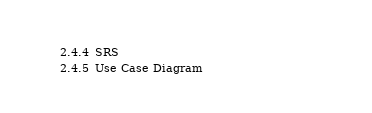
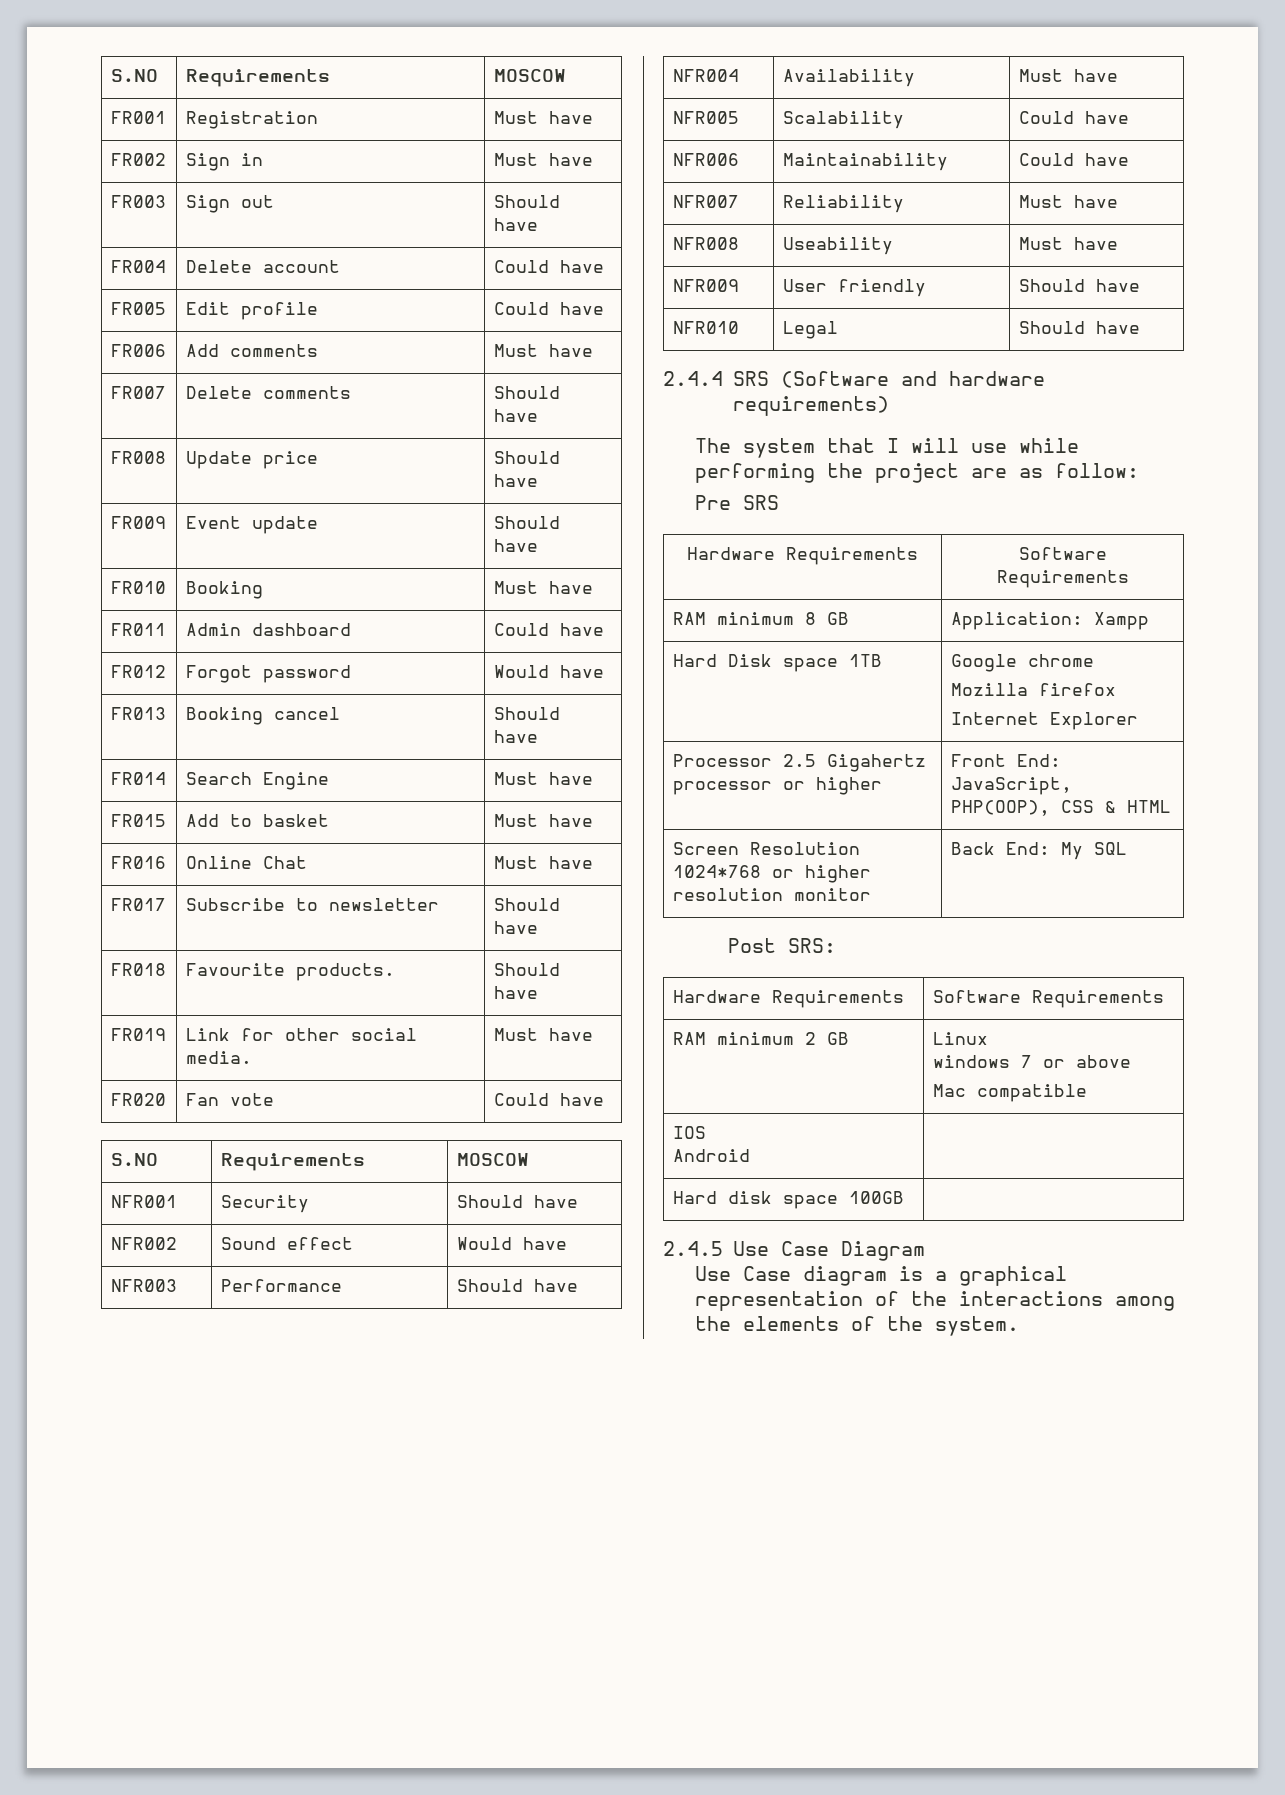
[60,48,119,56] [60,64,203,74] 2.4.4 SRS // 2.4.5 Use Case Diagram -> [110,69,158,82] [185,69,330,87] [493,69,566,82] [110,111,166,124] [185,111,318,129] [493,111,593,124] [110,153,166,166] [185,153,263,171] [493,153,593,166] [110,195,166,208] [185,195,274,213] [493,195,560,208] [493,218,538,231] [110,260,166,273] [185,260,340,273] [493,260,604,273] [110,302,166,315] [185,302,318,320] [493,302,604,315] [110,344,166,357] [185,344,318,357] [493,344,593,357] [110,386,166,399] [185,386,351,399] [493,386,560,399] [493,409,538,422] [110,451,166,464] [185,451,318,469] [493,451,560,464] [493,474,538,487] [110,516,166,529] [185,516,318,534] [493,516,560,529] [493,539,538,552] [110,581,166,594] [185,581,263,599] [493,581,593,594] [110,623,166,636] [185,623,351,636] [493,623,604,636] [110,665,166,678] [185,665,351,683] [493,665,604,678] [110,707,166,720] [185,707,340,725] [493,707,560,720] [493,730,538,743] [110,772,166,785] [185,772,329,790] [493,772,593,785] [110,814,166,827] [185,814,329,827] [493,814,593,827] [110,856,166,869] [185,856,307,869] [493,856,593,869] [110,898,166,911] [185,898,439,911] [493,898,560,911] [493,921,538,934] [110,963,166,976] [185,963,395,981] [493,963,560,976] [493,986,538,999] [110,1028,166,1041] [185,1028,417,1041] [185,1051,252,1064] [493,1028,593,1041] [110,1093,166,1106] [185,1093,274,1106] [493,1093,604,1106] [110,1153,158,1166] [220,1153,365,1171] [456,1153,529,1166] [110,1195,177,1208] [220,1195,309,1213] [456,1195,578,1208] [110,1237,177,1250] [220,1237,353,1250] [456,1237,567,1250] [110,1279,177,1292] [220,1279,342,1292] [456,1279,578,1292] [672,69,739,82] [782,69,915,87] [1018,69,1118,82] [672,111,739,124] [782,111,904,129] [1018,111,1129,124] [672,153,739,166] [782,153,948,171] [1018,153,1129,166] [672,195,739,208] [782,195,904,213] [1018,195,1118,208] [672,237,739,250] [782,237,893,255] [1018,237,1118,250] [672,279,739,292] [782,279,926,297] [1018,279,1140,292] [672,321,739,334] [782,321,838,339] [1018,321,1140,334] [663,371,1045,388] [732,396,889,416] [695,438,1080,458] [695,463,1140,483] [695,495,780,510] [687,547,918,565] [1018,547,1107,560] [996,570,1129,588] [672,612,849,625] [950,612,1149,630] [672,654,882,672] [950,654,1094,672] [950,683,1116,696] [950,712,1138,730] [672,754,926,772] [672,777,882,795] [950,754,1061,767] [950,777,1072,795] [950,800,1171,816] [672,842,860,855] [672,865,871,883] [672,888,871,901] [950,842,1127,860] [727,938,836,953] [672,990,904,1008] [932,990,1164,1008] [672,1032,849,1045] [932,1032,988,1045] [932,1055,1131,1068] [932,1084,1087,1102] [672,1126,706,1139] [672,1149,750,1162] [672,1191,904,1209] [663,1241,925,1261] [695,1266,1068,1286] [695,1291,1176,1311] [695,1316,1020,1336] S.NO | Requirements | MOSCOW // FR001 | Registration | Must have // FR002 | Sign in | Must have // FR003 | Sign out | Should have // FR004 | Delete account | Could have // FR005 | Edit profile | Could have // FR006 | Add comments | Must have // FR007 | Delete comments | Should have // FR008 | Update price | Should have // FR009 | Event update | Should have // FR010 | Booking | Must have // FR011 | Admin dashboard | Could have // FR012 | Forgot password | Would have // FR013 | Booking cancel | Should have // FR014 | Search Engine | Must have // FR015 | Add to basket | Must have // FR016 | Online Chat | Must have // FR017 | Subscribe to newsletter | Should have // FR018 | Favourite products. | Should have // FR019 | Link for other social media. | Must have // FR020 | Fan vote | Could have // S.NO | Requirements | MOSCOW // NFR001 | Security | Should have // NFR002 | Sound effect | Would have // NFR003 | Performance | Should have // NFR004 | Availability | Must have // NFR005 | Scalability | Could have // NFR006 | Maintainability | Could have // NFR007 | Reliability | Must have // NFR008 | Useability | Must have // NFR009 | User friendly | Should have // NFR010 | Legal | Should have // 2.4.4 SRS (Software and hardware requirements) // The system that I will use while performing the project are as follow: // Pre SRS // Hardware Requirements | Software Requirements // RAM minimum 8 GB | Application: Xampp // Hard Disk space 1TB | Google chrome // Mozilla firefox // Internet Explorer // Processor 2.5 Gigahertz processor or higher | Front End: JavaScript, PHP(OOP), CSS & HTML // Screen Resolution 1024*768 or higher resolution monitor | Back End: My SQL // Post SRS: // Hardware Requirements | Software Requirements // RAM minimum 2 GB | Linux // windows 7 or above // Mac compatible // IOS // Android | // Hard disk space 100GB | // 2.4.5 Use Case Diagram // Use Case diagram is a graphical representation of the interactions among the elements of the system.

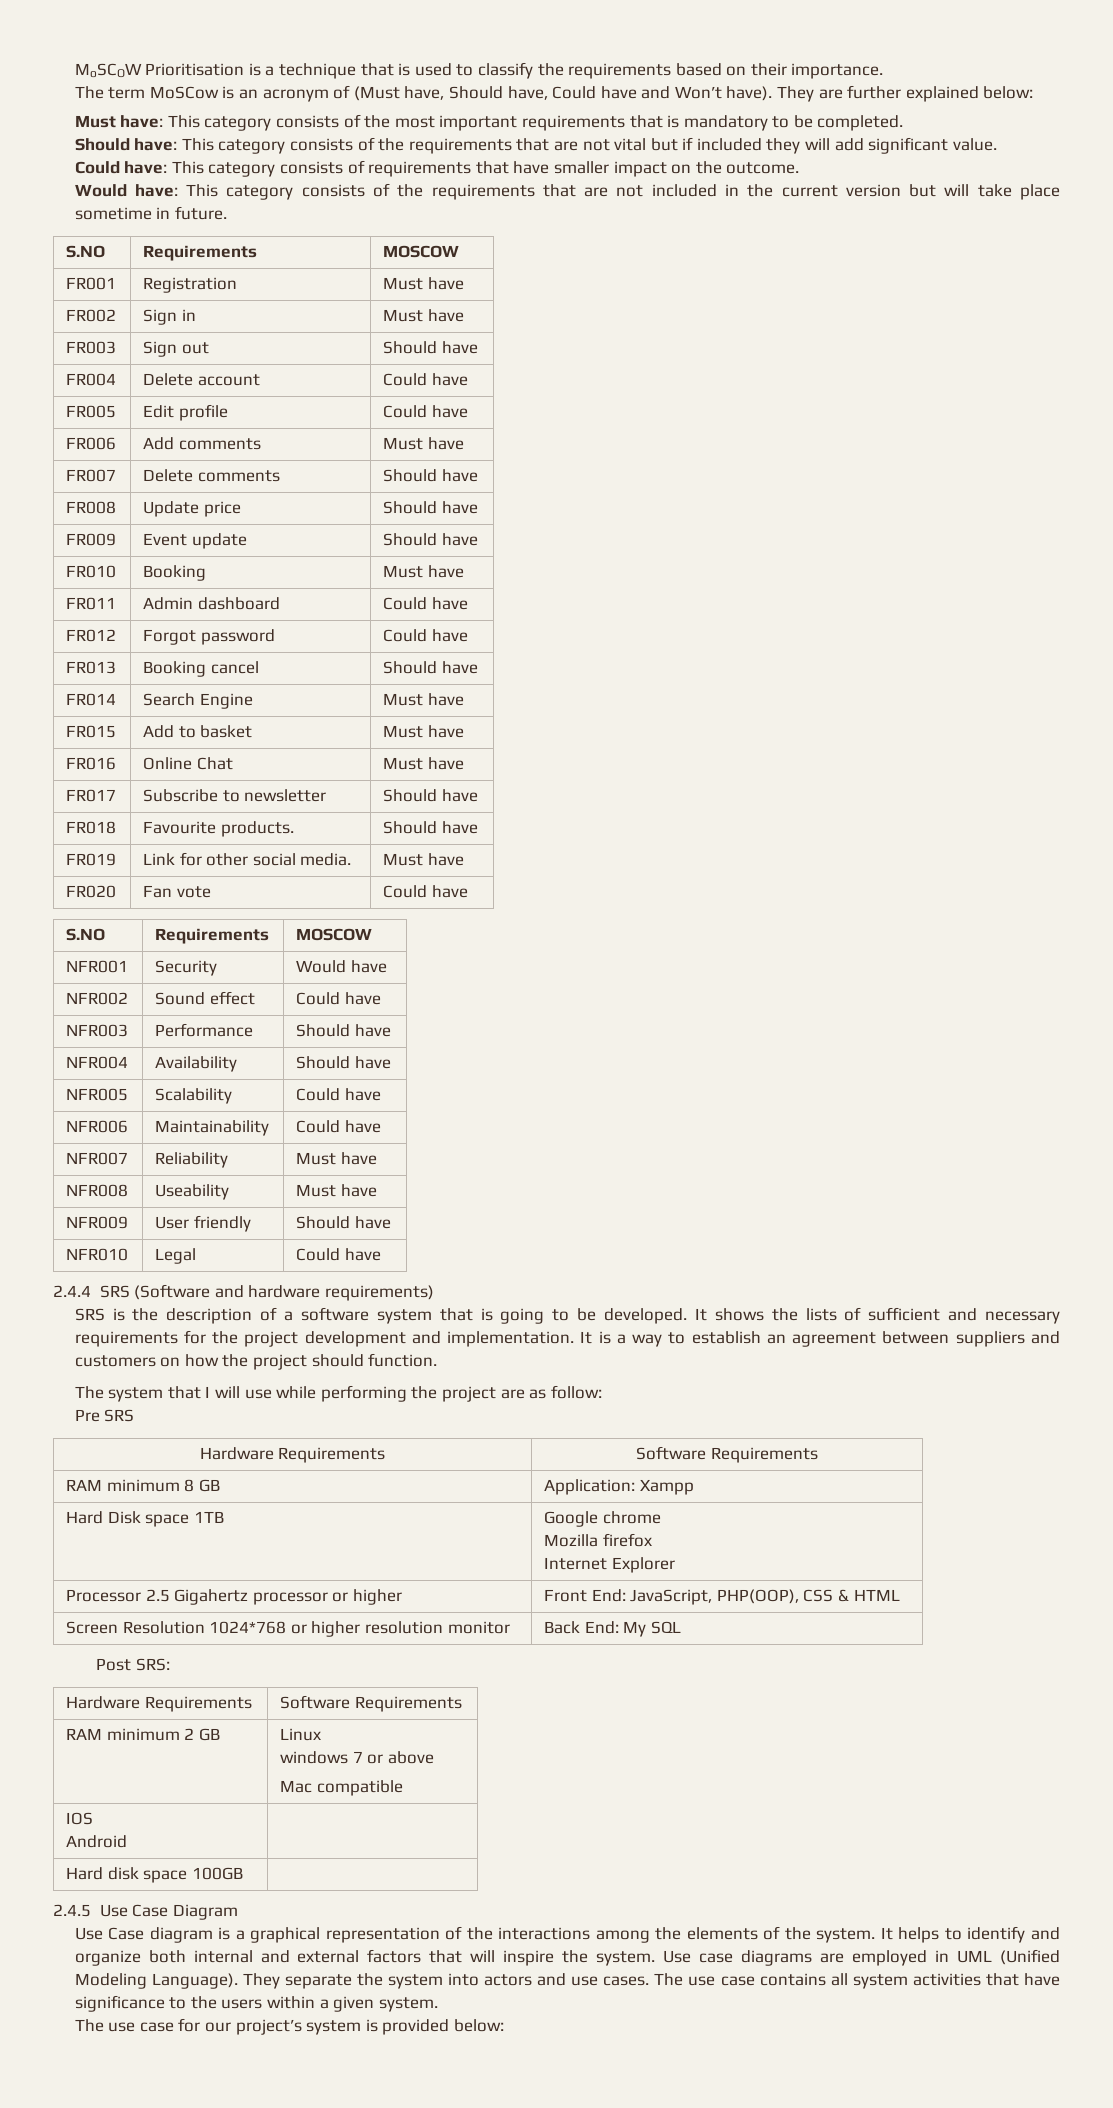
(110, 75) none -> [74,62,884,79] [74,85,1034,102] [74,114,904,131] [74,137,997,154] [74,160,800,177] [74,183,1060,200] [74,206,227,220] MoSCOW Prioritisation is a technique that is used to classify the requirements based on their importance. // The term MoSCow is an acronym of (Must have, Should have, Could have and Won’t have). They are further explained below: // Must have: This category consists of the most important requirements that is mandatory to be completed. // Should have: This category consists of the requirements that are not vital but if included they will add significant value. // Could have: This category consists of requirements that have smaller impact on the outcome. // Would have: This category consists of the requirements that are not included in the current version but will take place sometime in future. //
[493,665,549,678] Would -> [383,629,428,642] Could
[456,1195,523,1208] Should -> [296,960,347,973] Would
[456,1237,512,1250] Would -> [296,992,341,1005] Could
[1018,69,1063,82] Must -> [296,1056,351,1069] Should
[1018,321,1085,334] Should -> [296,1248,341,1261] Could
(889, 406) none -> [74,1307,1060,1324] [74,1330,1061,1347] [74,1353,438,1370] // SRS is the description of a software system that is going to be developed. It shows the lists of sufficient and necessary requirements for the project development and implementation. It is a way to establish an agreement between suppliers and customers on how the project should function.
(1020, 1326) none -> [880,1926,1060,1943] [74,1949,1060,1966] [74,1973,1060,1989] [74,1995,438,2012] [74,2018,504,2035] It helps to identify and organize both internal and external factors that will inspire the system. Use case diagrams are employed in UML (Unified Modeling Language). They separate the system into actors and use cases. The use case contains all system activities that have significance to the users within a given system. // The use case for our project’s system is provided below:

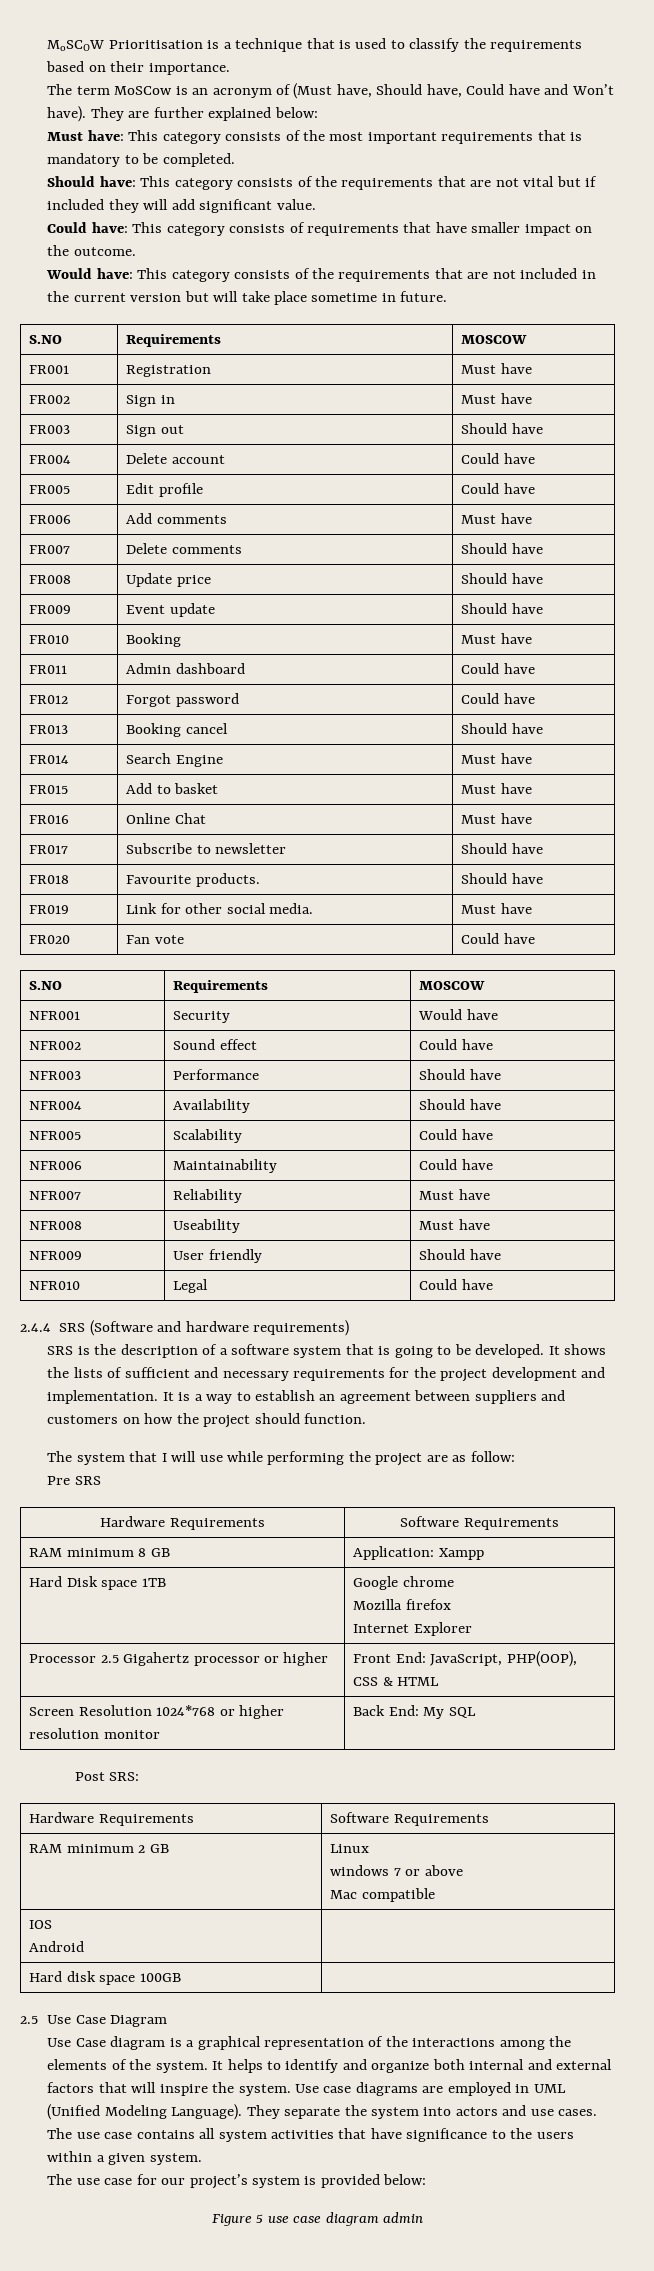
[53,1904,91,1917] 2.4.5 -> [20,2016,38,2024] 2.5
(504, 2025) none -> [211,2212,424,2226] // Figure 5 use case diagram admin

